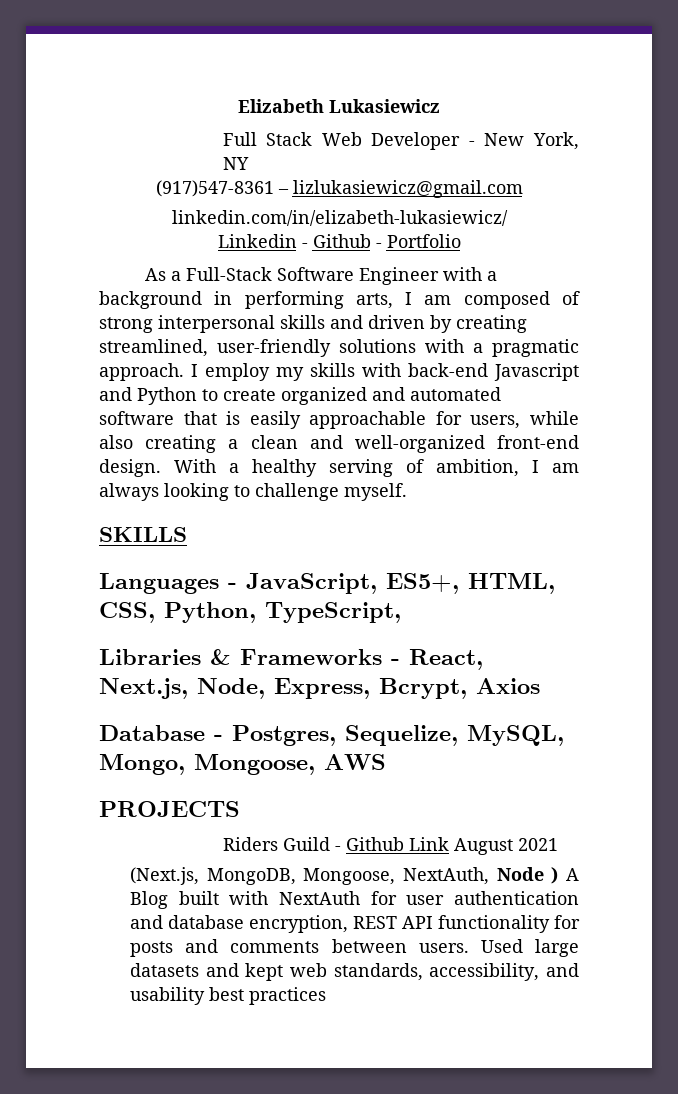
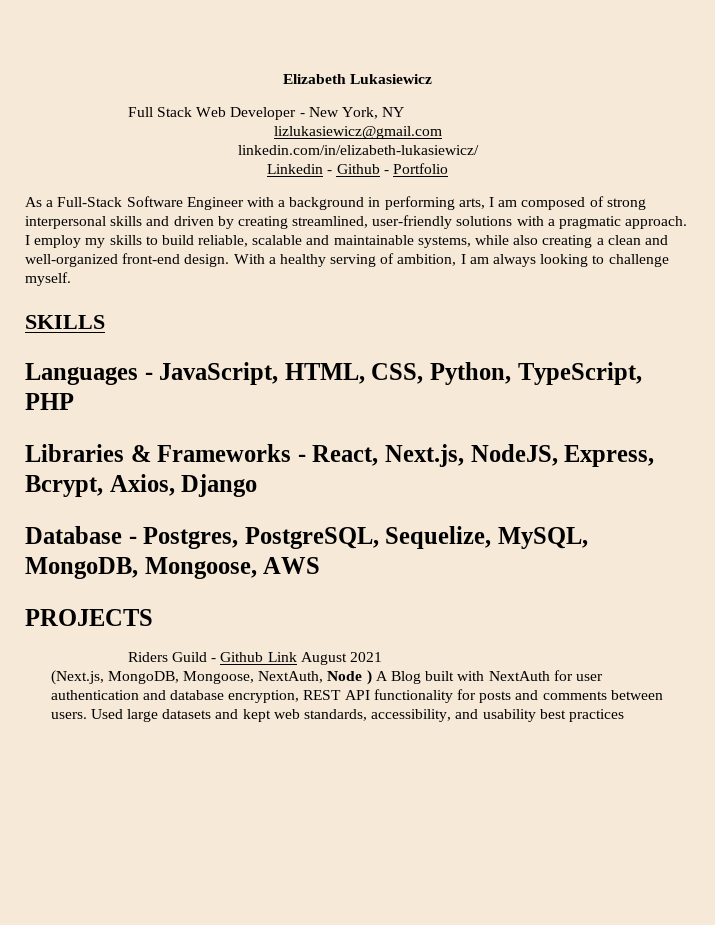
[155,180,289,197] (917)547-8361 – -> (405, 112) none
[362,363,579,381] [99,387,501,405] [99,411,521,429] with back-end Javascript and Python to create organized and automated software that is easily approachable for users, -> [145,235,471,248] to build reliable, scalable and maintainable systems,
[386,573,459,594] ES5+, -> (279, 373) none
(401, 612) none -> [25,393,74,410] PHP
[197,678,265,699] Node, -> [470,444,558,466] NodeJS,
[476,678,540,694] Axios -> [109,474,258,497] Axios, Django
(336, 735) none -> [244,527,379,549] PostgreSQL,
[99,754,185,775] Mongo, -> [25,557,138,579] MongoDB,

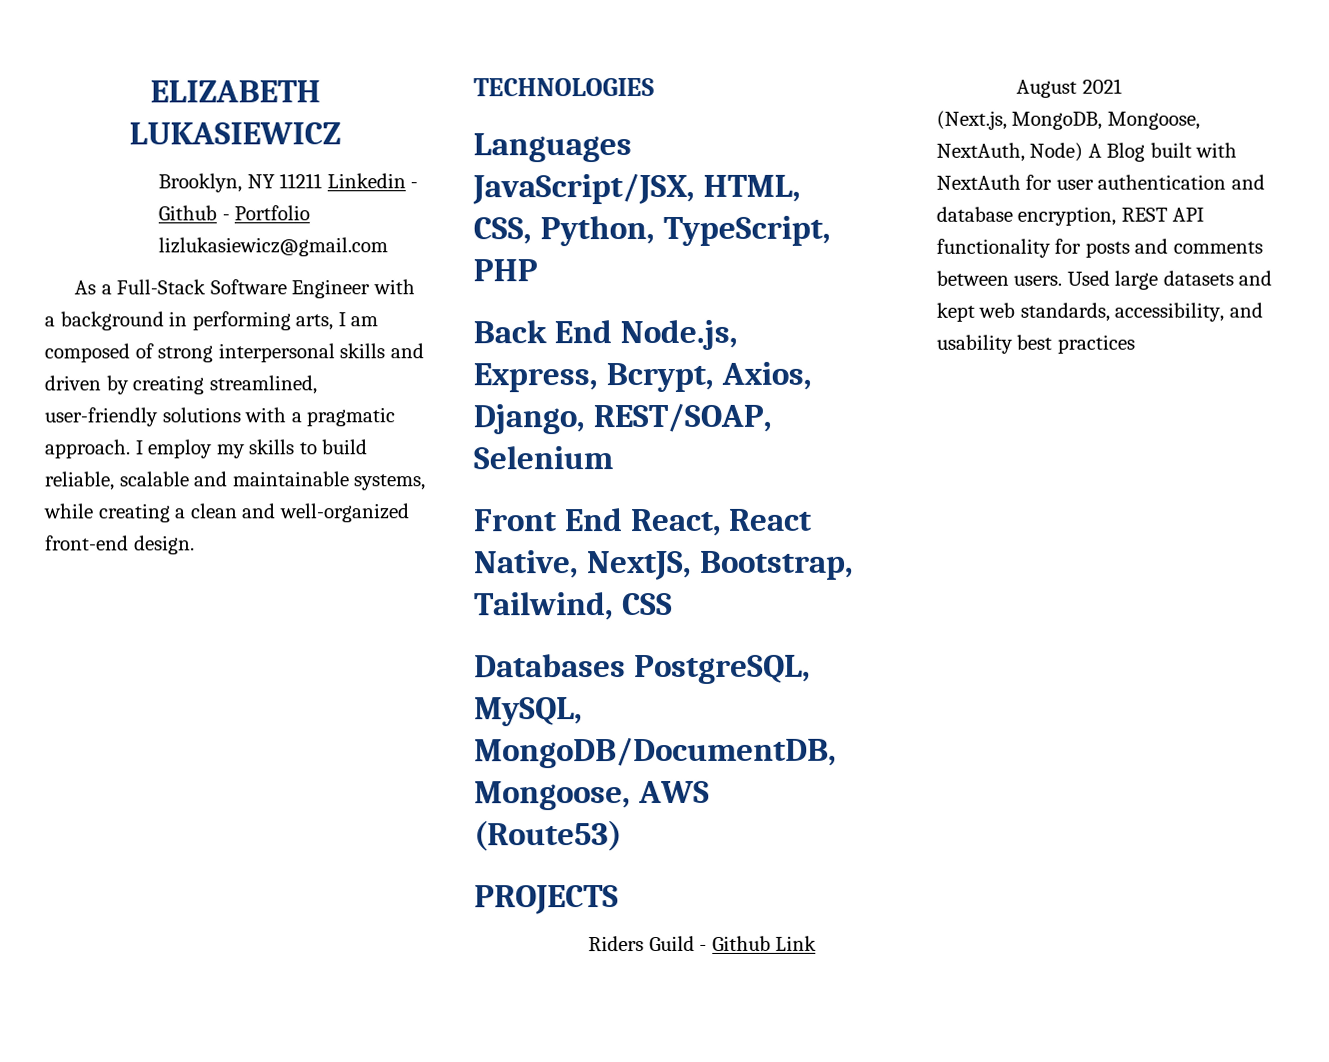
[282,74,433,84] [127,107,378,120] Elizabeth Lukasiewicz // Full Stack Web Developer - New York, -> [149,80,321,103] [129,122,341,145] [158,173,243,193] ELIZABETH LUKASIEWICZ // Brooklyn,
[273,126,442,139] [237,145,479,155] // lizlukasiewicz@gmail.com // linkedin.com/in/elizabeth-lukasiewicz/ // -> [279,173,323,189] 11211
(448, 168) none -> [158,237,389,257] lizlukasiewicz@gmail.com
[513,235,539,245] also -> (93, 511) none
[233,253,669,267] [25,272,71,286] [25,315,105,329] With a healthy serving of ambition, I am always looking to challenge myself. // SKILLS -> [473,78,654,97] // TECHNOLOGIES
[144,362,279,385] - JavaScript, -> [472,172,695,205] JavaScript/JSX,
[25,444,655,467] [25,474,258,497] [25,526,589,549] [25,557,138,579] Libraries & Frameworks - React, Next.js, NodeJS, Express, Bcrypt, Axios, Django // Database - Postgres, PostgreSQL, Sequelize, MySQL, MongoDB, -> [473,319,738,351] [473,361,812,393] [473,402,772,435] [473,446,613,470] [473,508,812,537] [474,550,854,581] [474,592,673,621] [474,654,811,685] [474,697,583,727] [474,736,837,769] Back End Node.js, Express, Bcrypt, Axios, Django, REST/SOAP, Selenium // Front End React, React Native, NextJS, Bootstrap, Tailwind, CSS // Databases PostgreSQL, MySQL, MongoDB/DocumentDB,
(321, 565) none -> [474,820,622,852] (Route53)
[327,670,372,685] Node ) -> [1029,142,1084,162] Node)

